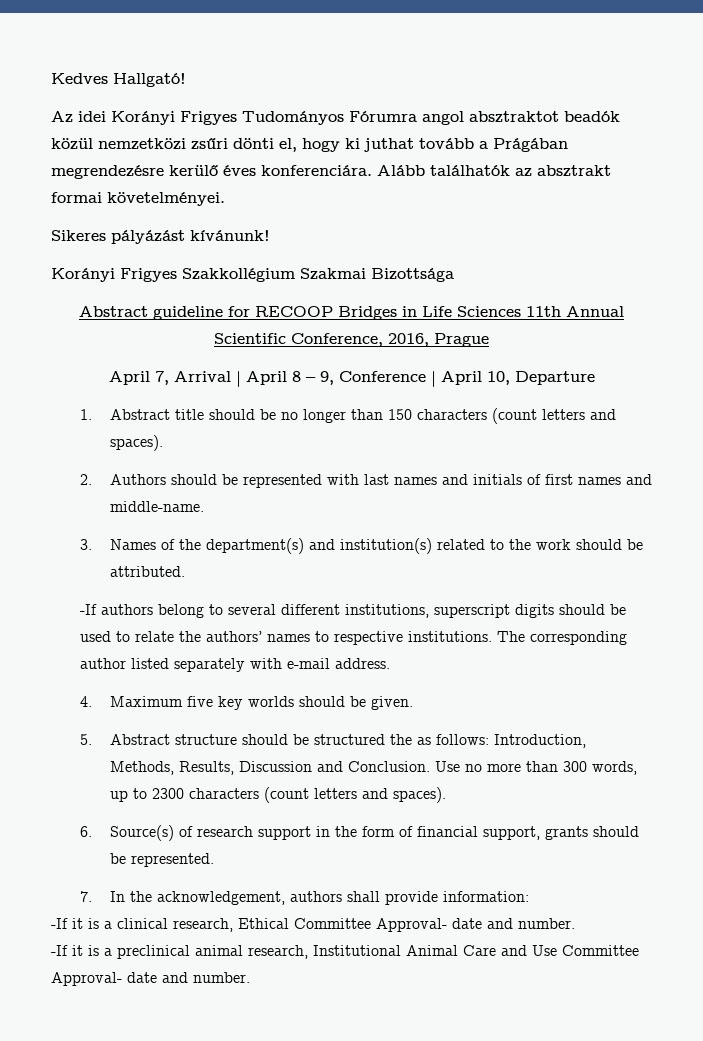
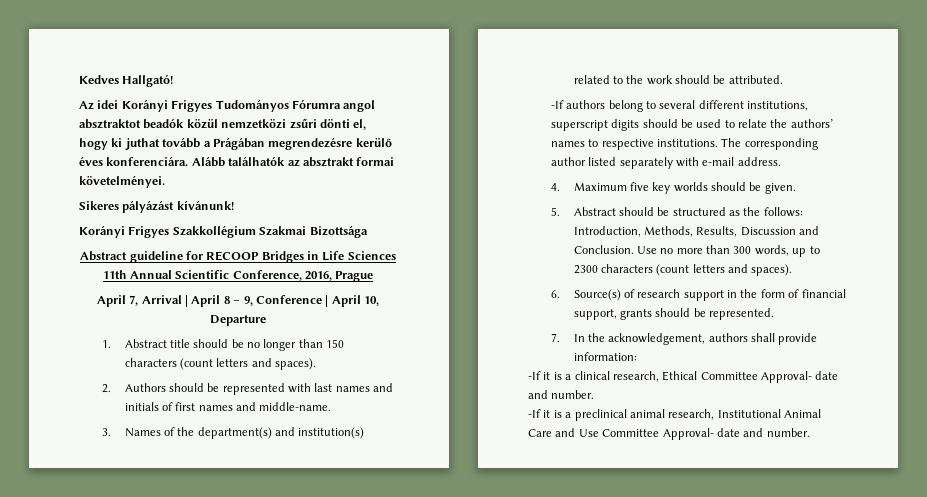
[174,734,237,745] structure -> (616, 211) none
[389,734,431,745] the as -> [729,207,761,216] as the

